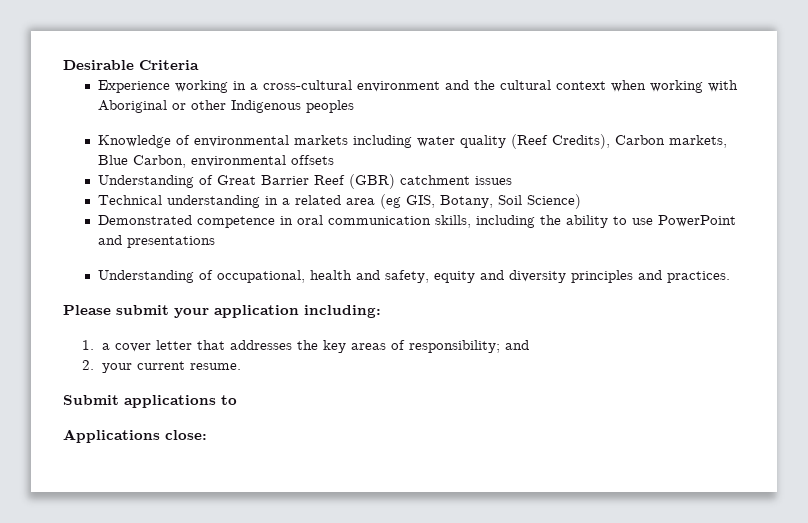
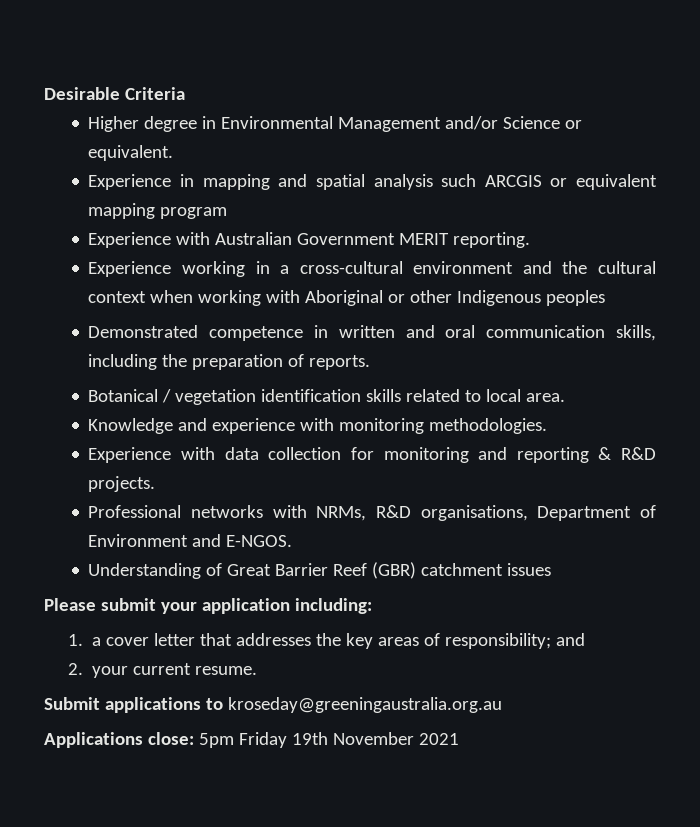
(199, 65) none -> [88,116,583,132] [88,145,174,161] [88,174,657,190] [88,203,228,219] [88,232,531,248] // Higher degree in Environmental Management and/or Science or equivalent. // Experience in mapping and spatial analysis such ARCGIS or equivalent mapping program // Experience with Australian Government MERIT reporting.
[98,134,728,149] [98,155,335,168] Knowledge of environmental markets including water quality (Reef Credits), Carbon markets, Blue Carbon, environmental offsets -> [88,325,656,341] [88,354,371,370] [88,389,566,405] [88,418,548,434] [88,447,656,463] [88,476,156,492] [88,505,656,521] [88,534,293,547] Demonstrated competence in written and oral communication skills, including the preparation of reports. // Botanical / vegetation identification skills related to local area. // Knowledge and experience with monitoring methodologies. // Experience with data collection for monitoring and reporting & R&D projects. // Professional networks with NRMs, R&D organisations, Department of Environment and E-NGOS.
[98,194,582,209] [98,215,737,228] [98,235,216,248] [98,270,731,283] // Technical understanding in a related area (eg GIS, Botany, Soil Science) // Demonstrated competence in oral communication skills, including the ability to use PowerPoint and presentations // Understanding of occupational, health and safety, equity and diversity principles and practices. -> (552, 569) none
(237, 400) none -> [227,697,502,713] kroseday@greeningaustralia.org.au
(207, 435) none -> [198,732,459,748] 5pm Friday 19th November 2021

